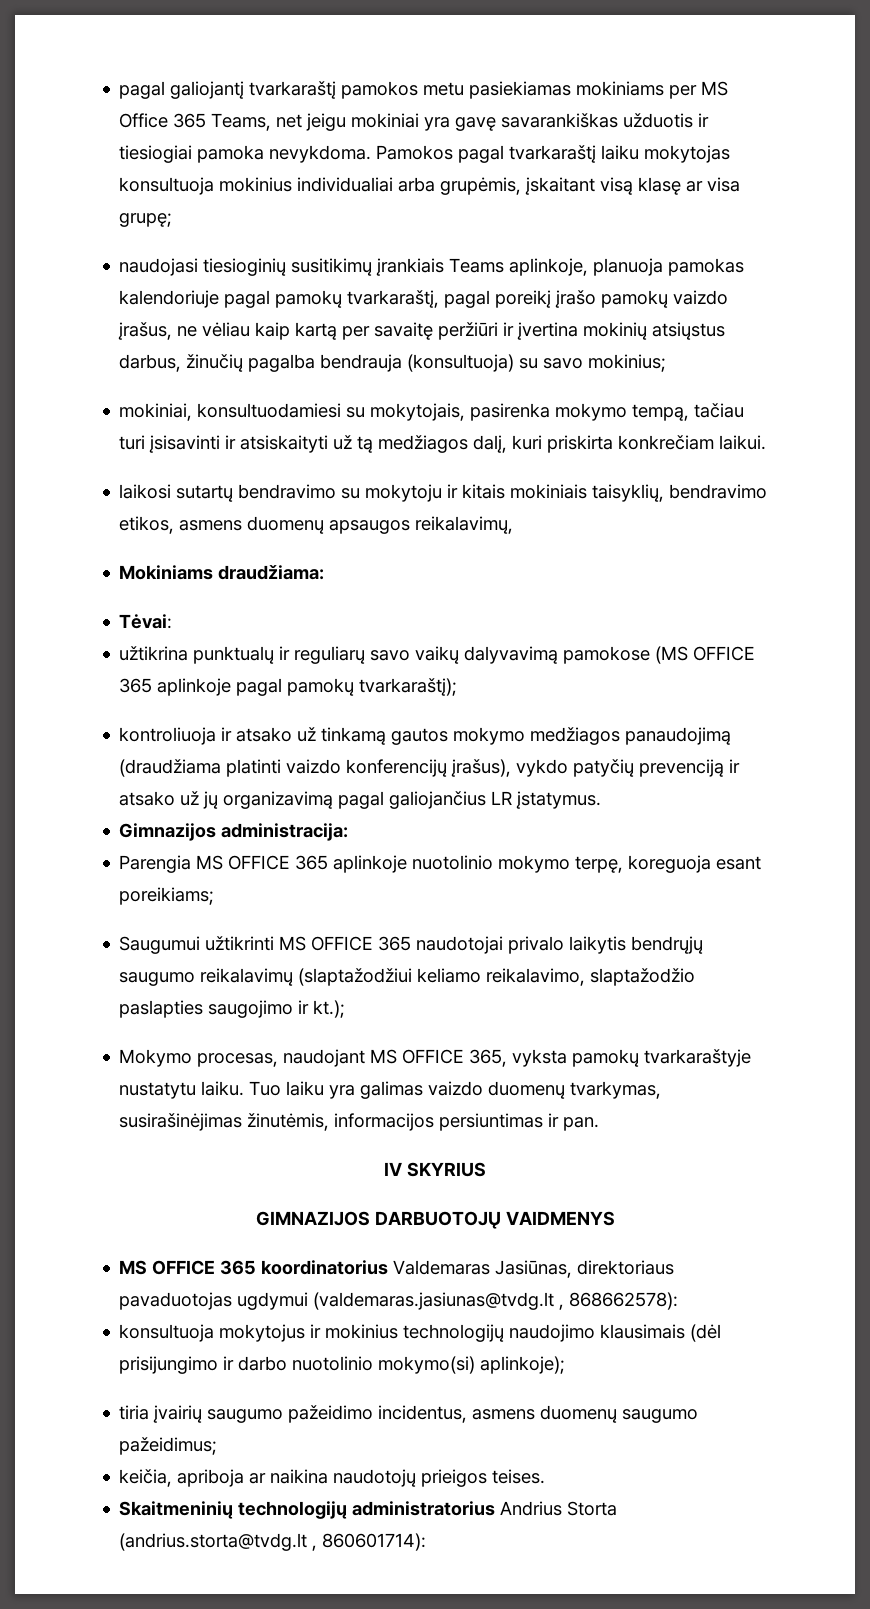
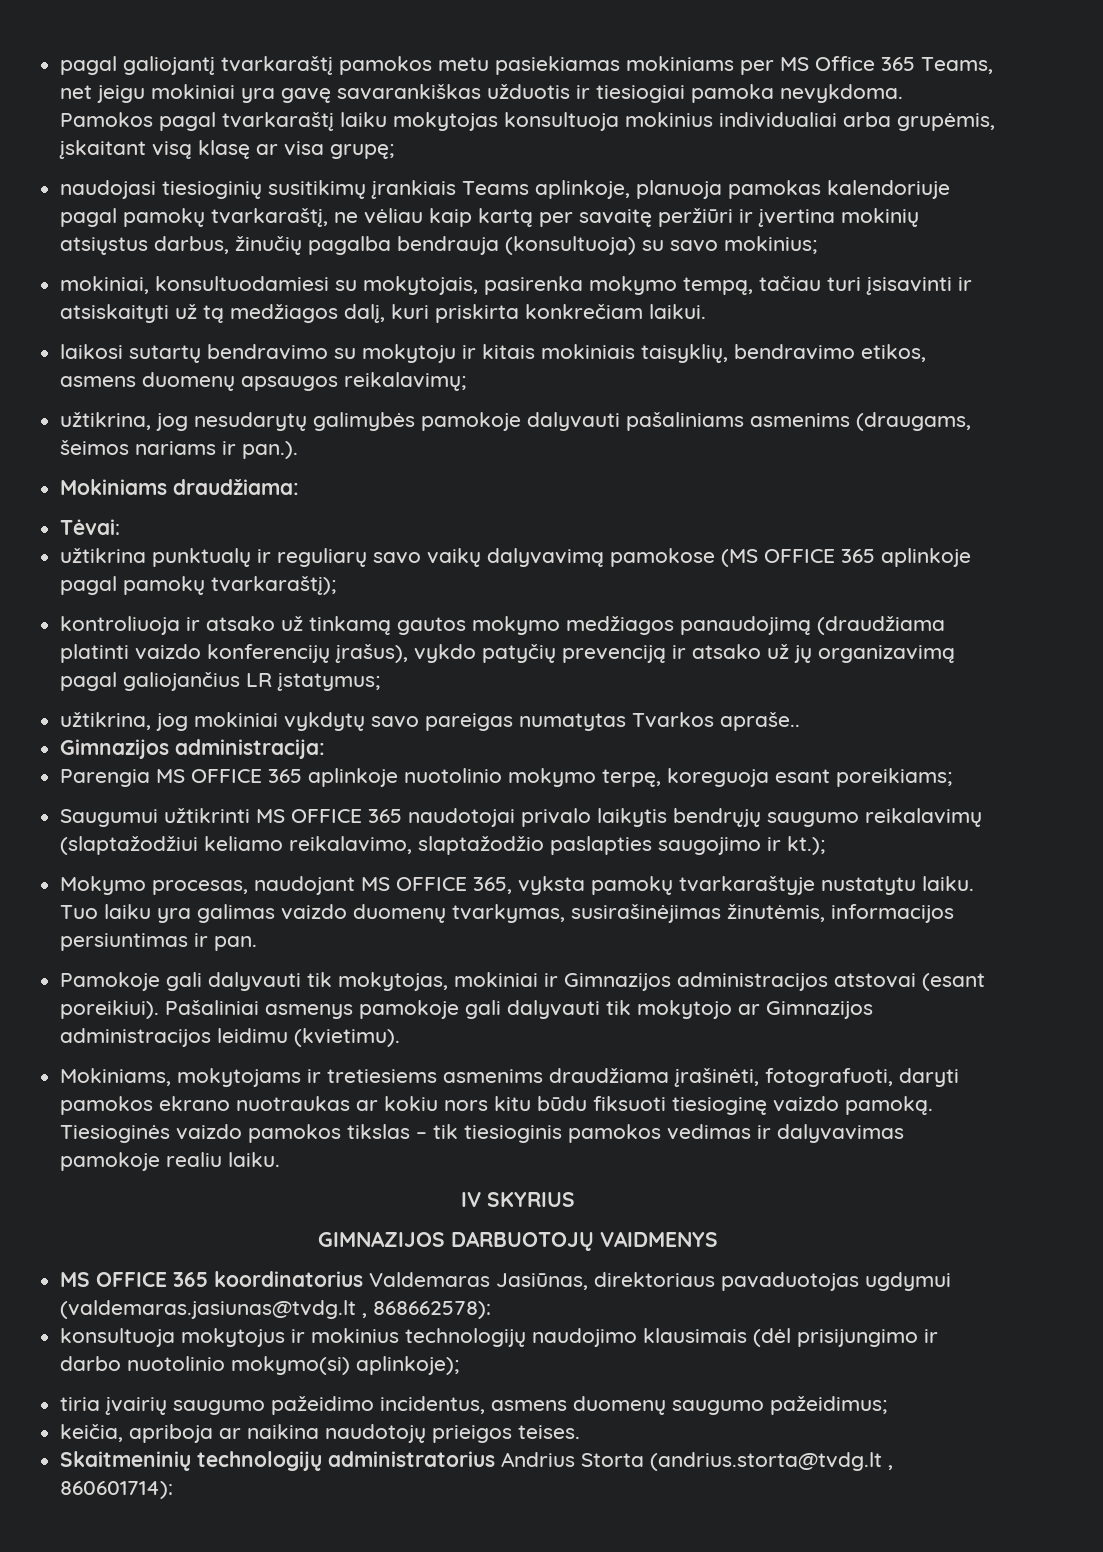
[444,290,729,308] [118,322,173,340] pagal poreikį įrašo pamokų vaizdo įrašus, -> (329, 217) none
[415,516,514,534] reikalavimų, -> [344,372,467,391] [60,412,972,431] [60,440,299,459] reikalavimų; // užtikrina, jog nesudarytų galimybės pamokoje dalyvauti pašaliniams asmenims (draugams, šeimos nariams ir pan.).
[516,791,602,809] įstatymus. -> [277,673,381,691] [60,712,801,731] įstatymus; // užtikrina, jog mokiniai vykdytų savo pareigas numatytas Tvarkos apraše..
(600, 1124) none -> [60,972,986,991] [60,1000,874,1019] [60,1028,401,1047] [60,1068,960,1087] [60,1096,934,1115] [60,1124,905,1143] [60,1152,281,1171] // Pamokoje gali dalyvauti tik mokytojas, mokiniai ir Gimnazijos administracijos atstovai (esant poreikiui). Pašaliniai asmenys pamokoje gali dalyvauti tik mokytojo ar Gimnazijos administracijos leidimu (kvietimu). // Mokiniams, mokytojams ir tretiesiems asmenims draudžiama įrašinėti, fotografuoti, daryti pamokos ekrano nuotraukas ar kokiu nors kitu būdu fiksuoti tiesioginę vaizdo pamoką. Tiesioginės vaizdo pamokos tikslas – tik tiesioginis pamokos vedimas ir dalyvavimas pamokoje realiu laiku.

